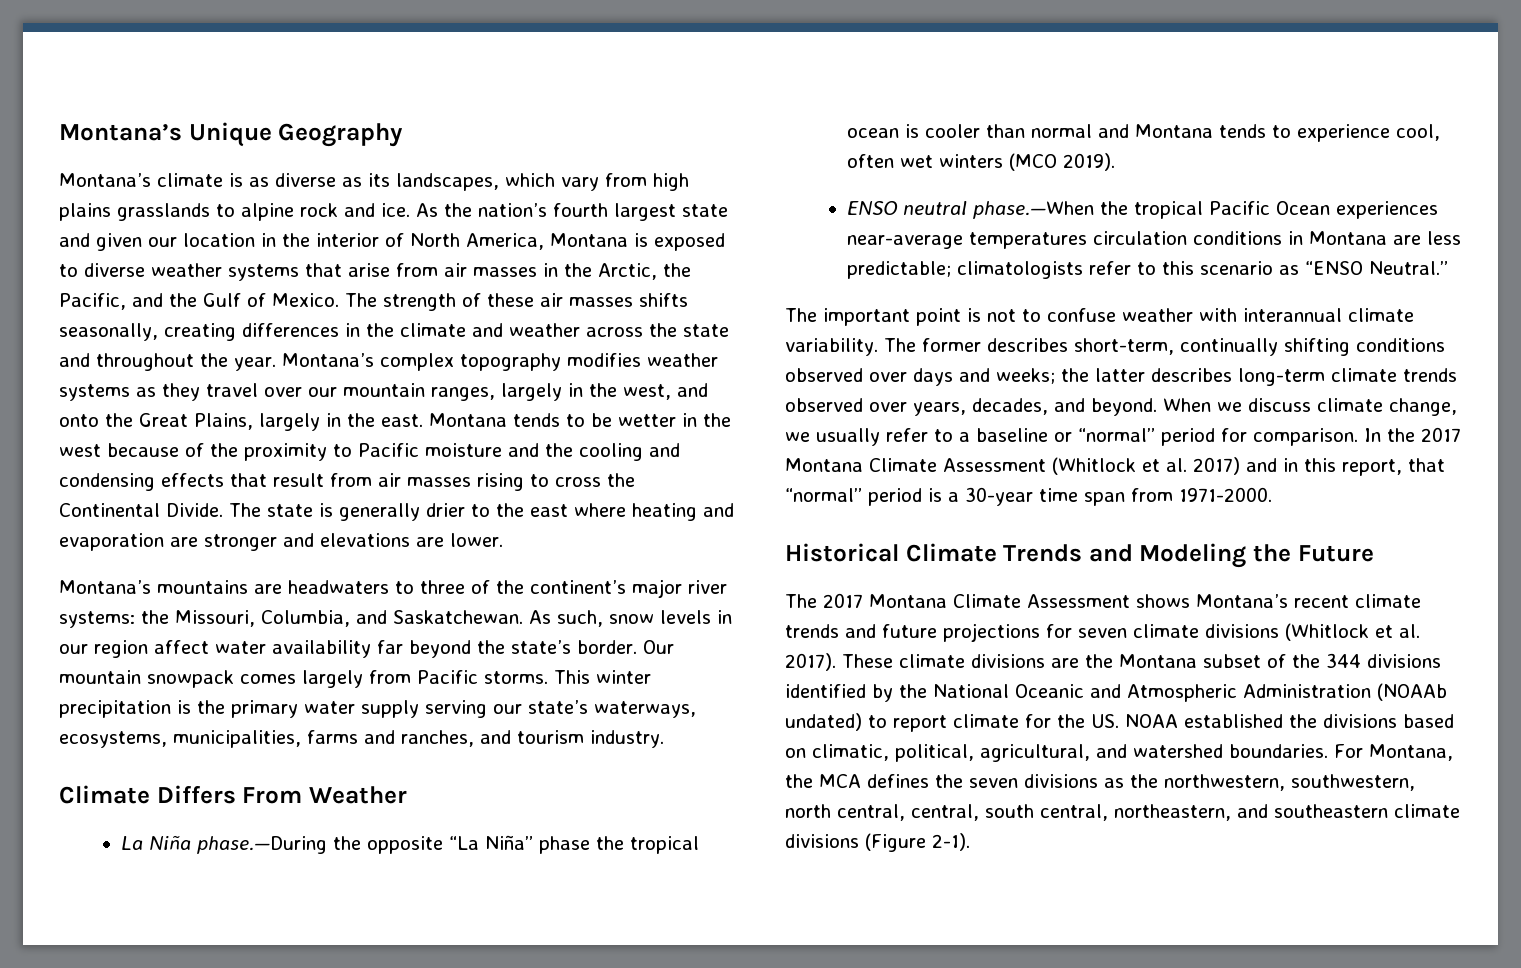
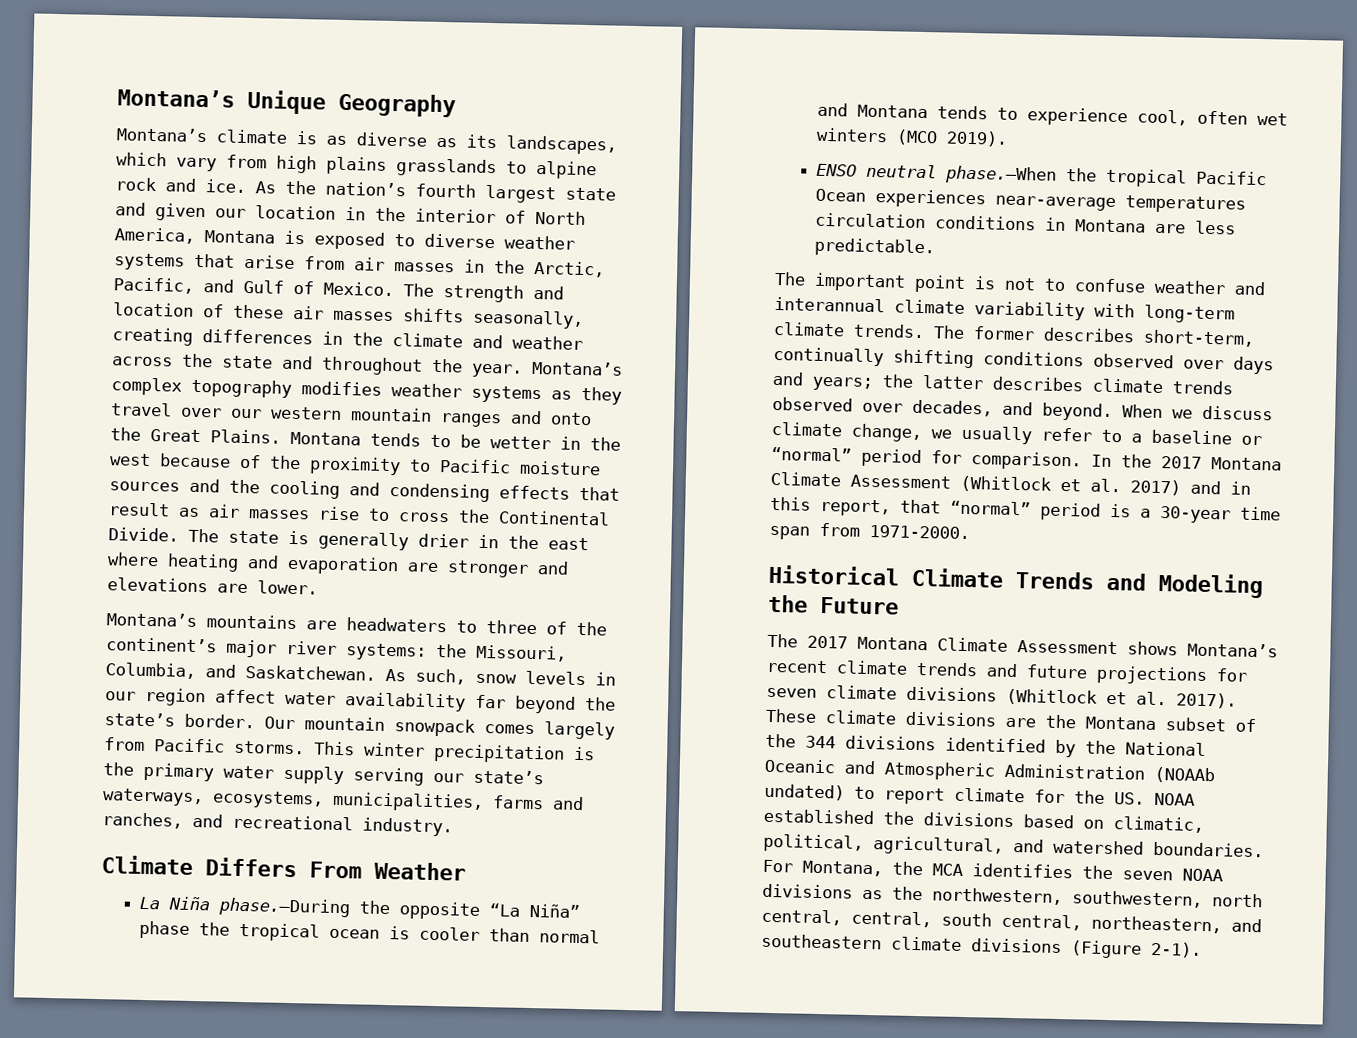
[663,263,691,277] the -> (605, 269) none
[169,293,197,307] the -> (234, 286) none
(456, 302) none -> [533,285,564,300] [113,302,194,317] and location
[343,383,708,401] [59,413,423,431] mountain ranges, largely in the west, and onto the Great Plains, largely in the east. -> [270,406,592,428] [110,427,281,444] western mountain ranges and onto the Great Plains.
(502, 450) none -> [109,481,180,492] sources
[330,473,524,491] from air masses rising -> [178,504,360,521] as air masses rise
[471,504,490,517] to -> [478,534,499,549] in
[517,730,584,744] tourism -> [232,814,353,831] recreational
[847,261,1449,279] predictable; climatologists refer to this scenario as “ENSO Neutral.” -> [814,237,936,258] predictable.
[1199,308,1237,322] with -> [1234,281,1266,296] and
[785,338,878,356] variability. -> [974,301,1235,324] [773,321,925,339] variability with long-term climate trends.
[996,368,1055,384] weeks; -> [812,376,873,392] years;
[1238,368,1325,386] long-term -> (1084, 384) none
[913,402,966,416] years, -> (903, 407) none
[867,774,929,788] defines -> [972,863,1073,879] identifies
(1018, 783) none -> [1182,868,1223,882] NOAA

